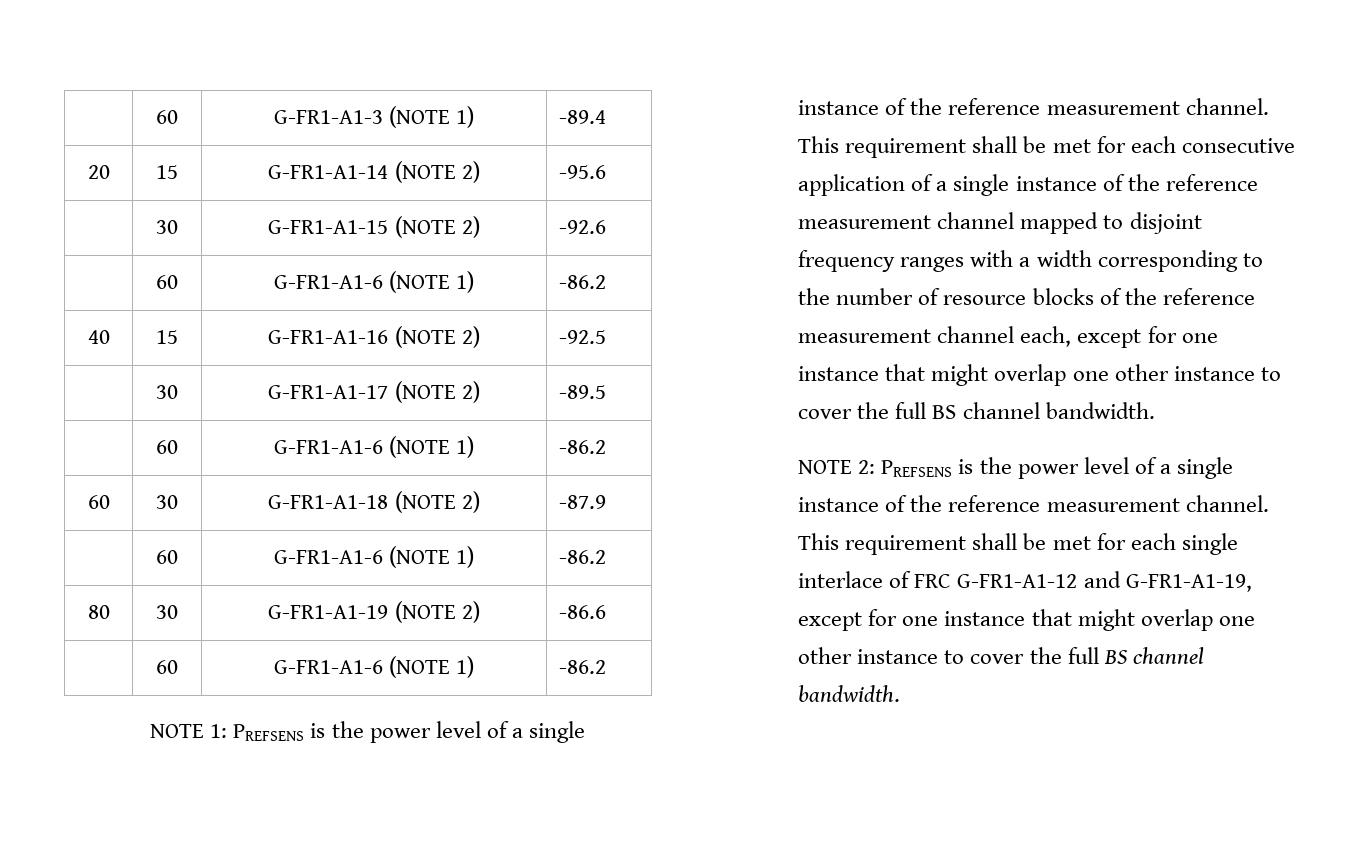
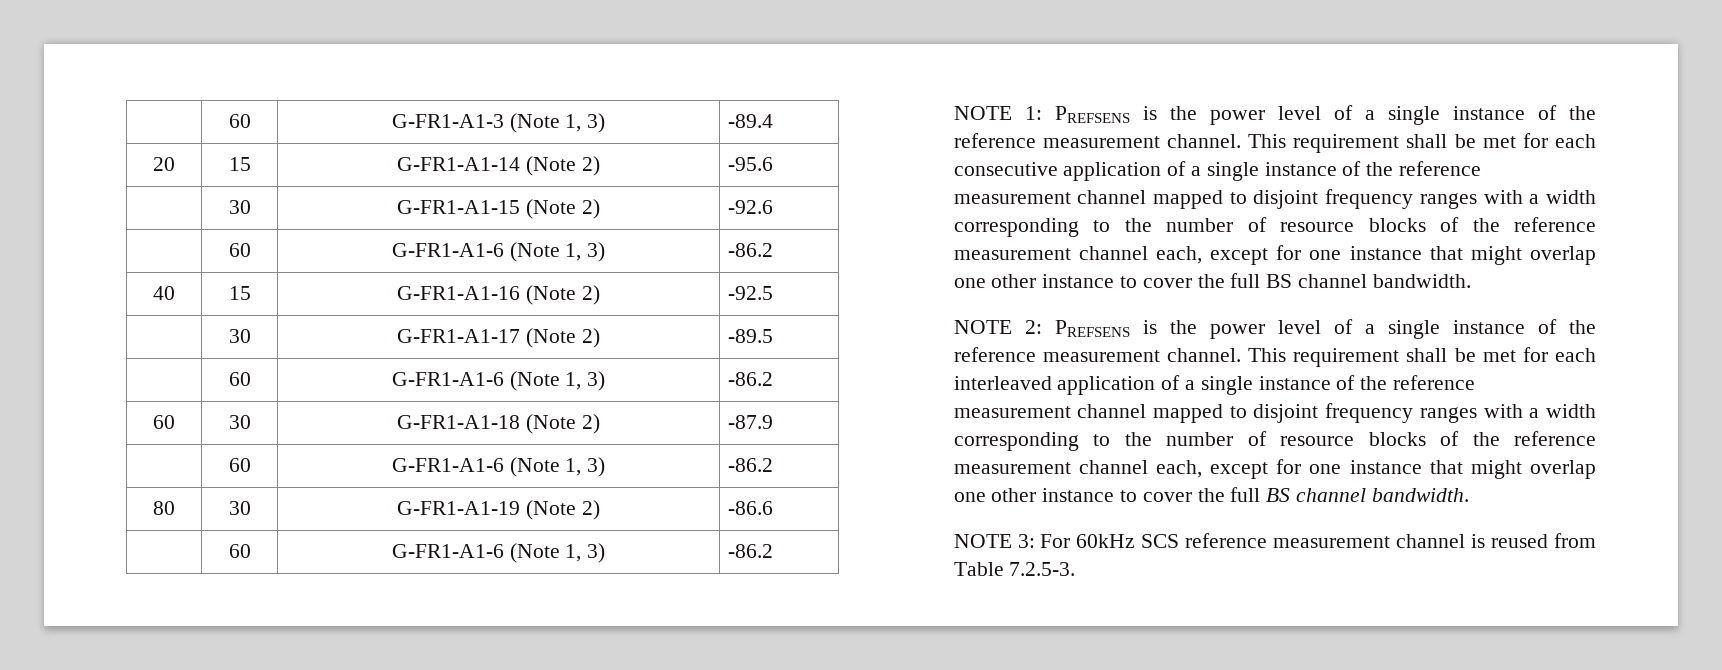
[389,106,475,128] (NOTE 1) -> [509,113,606,133] (Note 1, 3)
[394,161,456,183] (NOTE -> [526,156,576,176] (Note
[394,216,456,238] (NOTE -> [526,199,576,219] (Note
[389,271,475,293] (NOTE 1) -> [509,242,606,262] (Note 1, 3)
[394,326,456,348] (NOTE -> [526,285,576,305] (Note
[394,381,456,403] (NOTE -> [526,328,576,348] (Note
[389,436,475,458] (NOTE 1) -> [509,371,606,391] (Note 1, 3)
[394,491,456,513] (NOTE -> [526,414,576,434] (Note
[389,546,475,568] (NOTE 1) -> [509,457,606,477] (Note 1, 3)
[394,601,456,623] (NOTE -> [526,500,576,520] (Note
[389,656,475,678] (NOTE 1) -> [509,543,606,563] (Note 1, 3)
[1181,533,1238,555] [798,571,1252,592] single interlace of FRC G-FR1-A1-12 and G-FR1-A1-19, -> [953,375,1475,395] [953,403,1596,423] [953,431,1596,451] [953,460,1202,478] interleaved application of a single instance of the reference measurement channel mapped to disjoint frequency ranges with a width corresponding to the number of resource blocks of the reference measurement channel each,
(901, 693) none -> [953,533,1596,548] [953,562,1076,576] // NOTE 3: For 60kHz SCS reference measurement channel is reused from Table 7.2.5-3.

